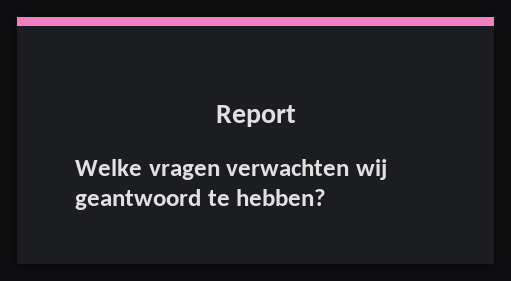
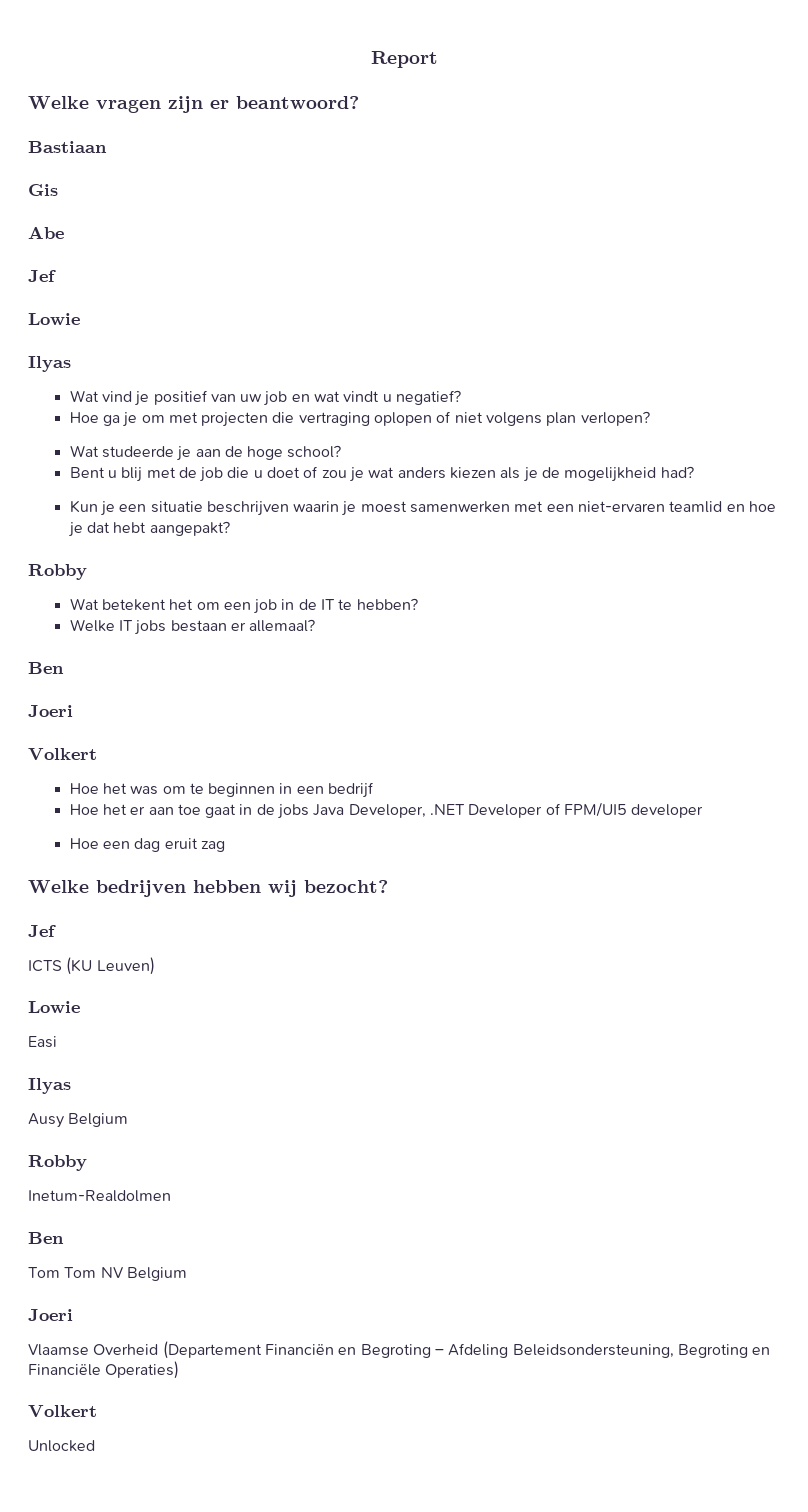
[226,159,387,180] [75,189,327,210] verwachten wij geantwoord te hebben? -> [168,96,359,113] [28,141,107,153] [28,184,58,196] [28,226,64,239] [28,270,56,282] [28,313,80,325] [28,356,71,372] [69,390,462,406] [69,411,650,427] [69,445,342,461] [69,466,694,482] [69,500,777,516] [67,521,230,537] [28,564,87,580] [69,598,418,614] [69,619,316,635] [28,662,64,674] [28,705,73,717] [28,748,97,760] [69,782,375,798] [69,802,704,819] [69,838,225,852] [28,880,388,897] [28,925,56,937] [28,957,155,975] [28,1001,80,1013] [28,1036,57,1048] [28,1078,71,1094] [28,1113,129,1128] [28,1155,87,1171] [28,1190,171,1202] [28,1232,64,1244] [28,1267,187,1281] [28,1309,73,1321] [28,1341,771,1359] [28,1361,180,1379] [28,1405,97,1417] [28,1440,95,1452] zijn er beantwoord? // Bastiaan // Gis // Abe // Jef // Lowie // Ilyas // Wat vind je positief van uw job en wat vindt u negatief? // Hoe ga je om met projecten die vertraging oplopen of niet volgens plan verlopen? // Wat studeerde je aan de hoge school? // Bent u blij met de job die u doet of zou je wat anders kiezen als je de mogelijkheid had? // Kun je een situatie beschrijven waarin je moest samenwerken met een niet-ervaren teamlid en hoe je dat hebt aangepakt? // Robby // Wat betekent het om een job in de IT te hebben? // Welke IT jobs bestaan er allemaal? // Ben // Joeri // Volkert // Hoe het was om te beginnen in een bedrijf // Hoe het er aan toe gaat in de jobs Java Developer, .NET Developer of FPM/UI5 developer // Hoe een dag eruit zag // Welke bedrijven hebben wij bezocht? // Jef // ICTS (KU Leuven) // Lowie // Easi // Ilyas // Ausy Belgium // Robby // Inetum-Realdolmen // Ben // Tom Tom NV Belgium // Joeri // Vlaamse Overheid (Departement Financiën en Begroting – Afdeling Beleidsondersteuning, Begroting en Financiële Operaties) // Volkert // Unlocked

